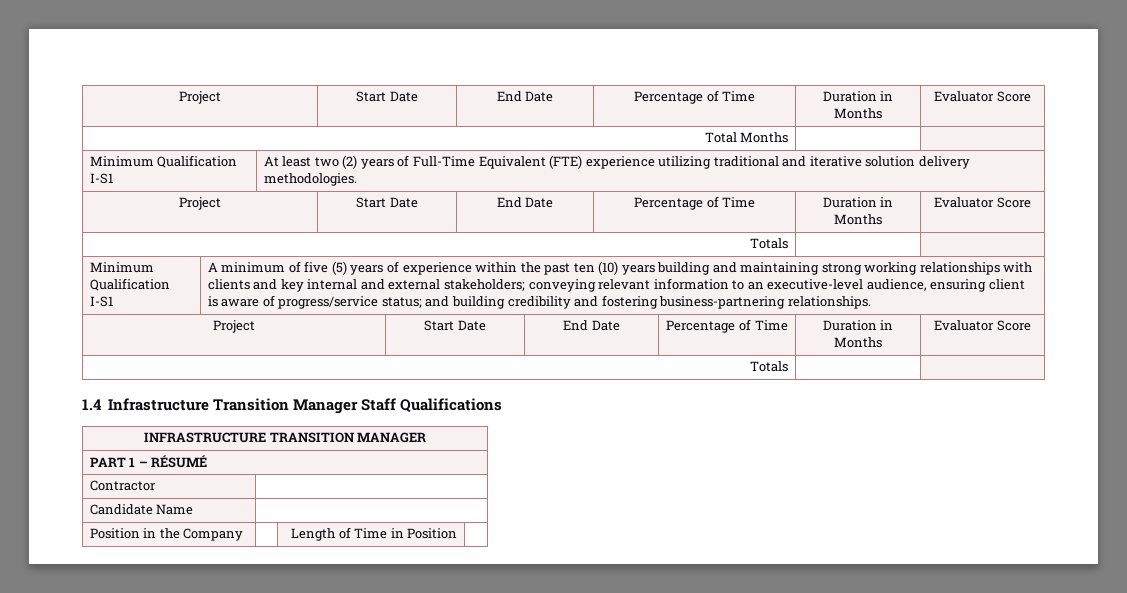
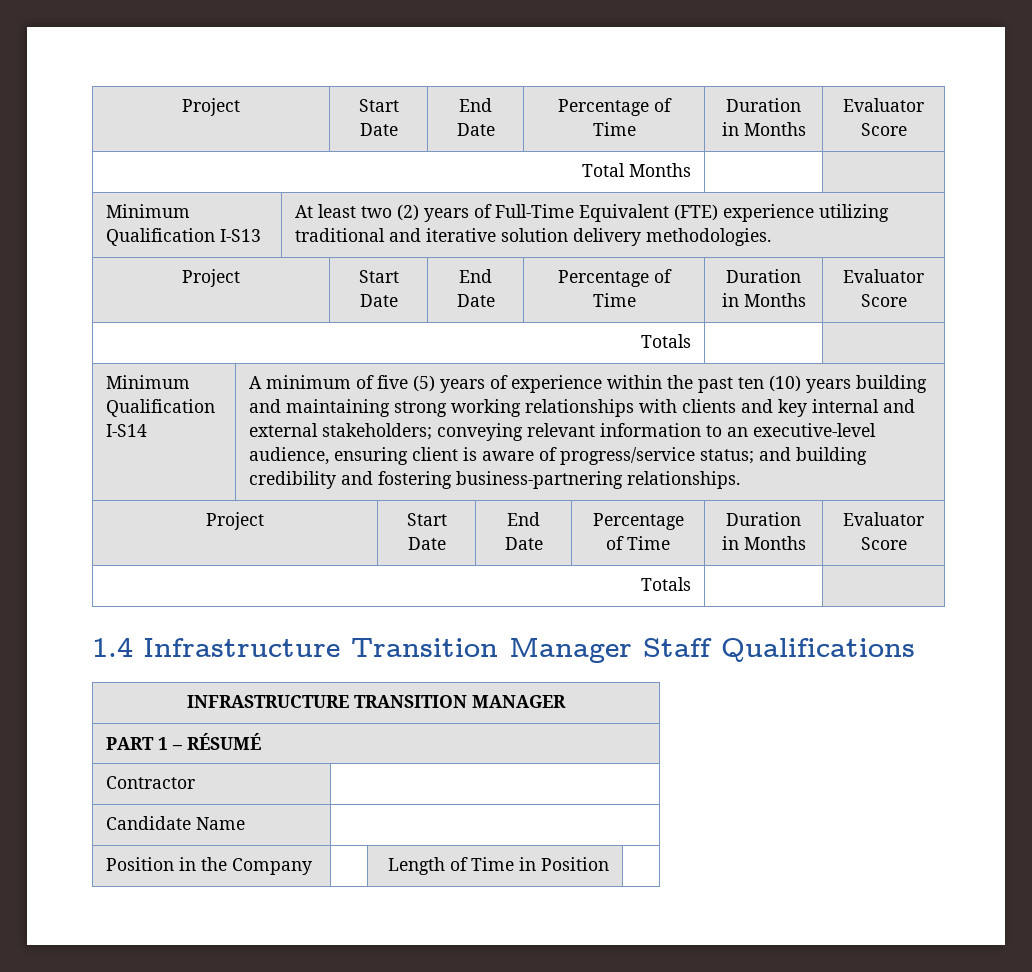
[89,173,113,184] I-S1 -> [219,229,261,242] I-S13
[89,296,113,307] I-S1 -> [105,424,147,437] I-S14

